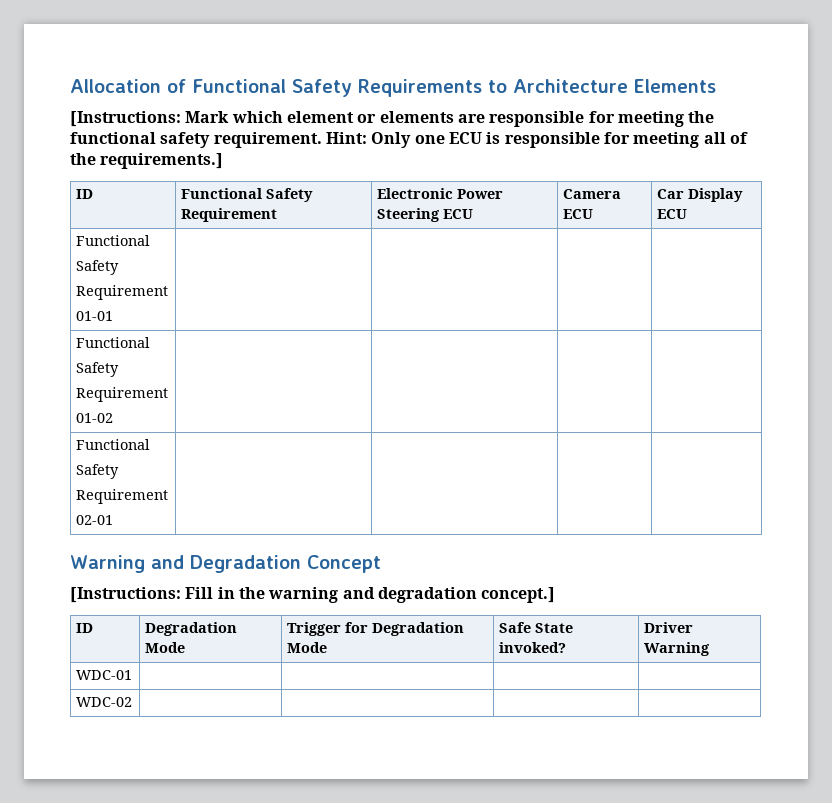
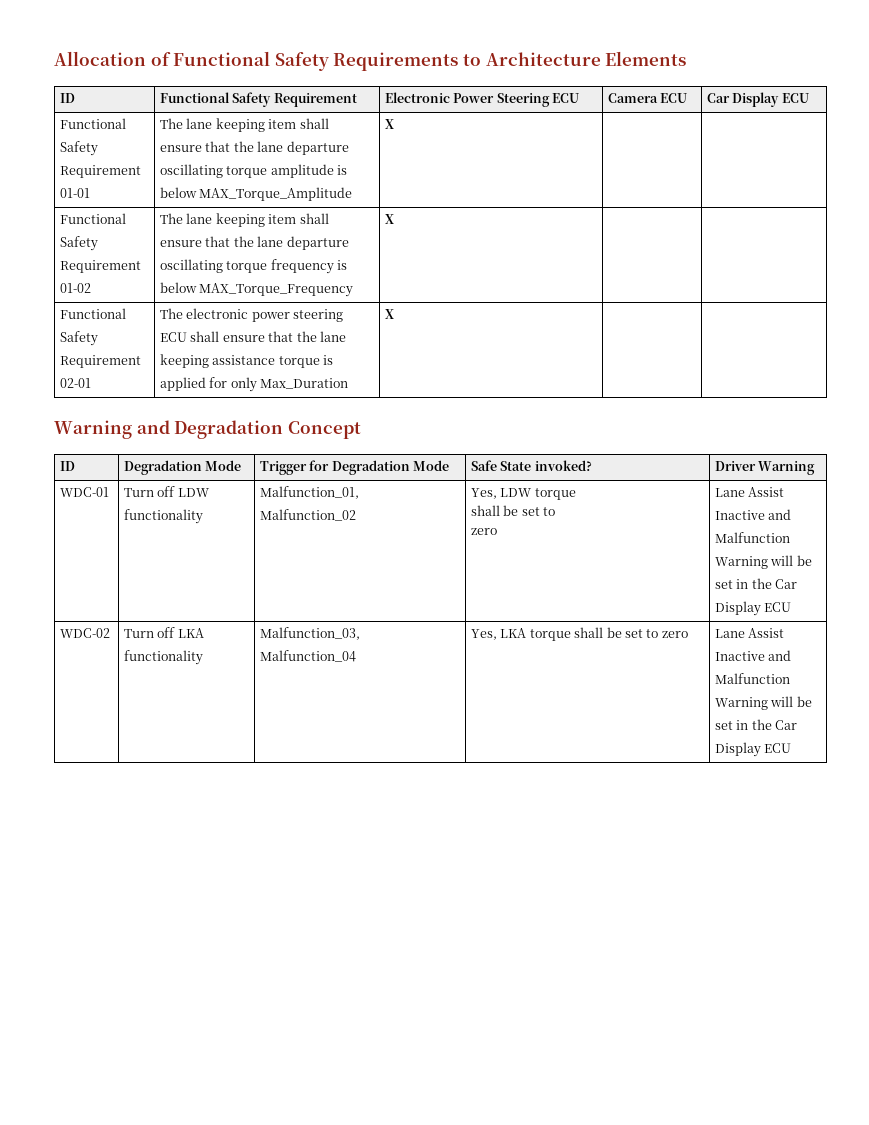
[70,111,715,127] [70,132,748,148] [70,153,224,169] // [Instructions: Mark which element or elements are responsible for meeting the functional safety requirement. Hint: Only one ECU is responsible for meeting all of the requirements.] -> (687, 58) none
[76,337,151,348] [76,362,120,377] [76,387,169,402] [76,413,114,423] [76,439,151,450] [76,464,120,479] [76,489,169,504] [76,515,114,525] [70,555,381,573] [70,587,556,603] | | | // Functional // Safety // Requirement // 01-02 | | | | // Functional // Safety // Requirement // 02-01 | | | | // Warning and Degradation Concept // [Instructions: Fill in the warning and degradation concept.] -> [160,118,329,132] [160,141,349,155] [160,164,348,178] [160,187,353,201] [385,119,395,129] [60,213,127,224] [60,236,99,251] [60,260,142,273] [60,283,92,293] [160,213,329,227] [160,236,349,250] [160,259,348,274] [160,282,354,297] [385,214,395,224] [60,308,127,319] [60,331,99,346] [60,355,142,368] [60,378,92,388] [160,308,344,322] [160,331,346,342] [160,354,334,368] [160,377,349,392] [385,309,395,319] [54,420,361,439] The lane keeping item shall // ensure that the lane departure // oscillating torque amplitude is // below MAX_Torque_Amplitude | X | | // Functional // Safety // Requirement // 01-02 | The lane keeping item shall // ensure that the lane departure // oscillating torque frequency is // below MAX_Torque_Frequency | X | | // Functional // Safety // Requirement // 02-01 | The electronic power steering // ECU shall ensure that the lane // keeping assistance torque is // applied for only Max_Duration | X | | // Warning and Degradation Concept
[76,697,133,707] | | | // WDC-02 | | | | -> [124,486,210,497] [124,509,204,524] [260,486,360,499] [260,509,357,521] [471,488,576,500] [471,505,556,516] [471,528,498,535] [715,487,785,497] [715,509,792,520] [715,532,791,543] [715,555,812,569] [715,578,798,589] [715,601,792,616] [60,628,111,638] [124,627,204,638] [124,650,204,665] [260,627,361,640] [260,650,357,662] [471,627,688,641] [715,628,785,638] [715,650,792,661] [715,673,791,684] [715,696,812,710] [715,719,798,730] [715,742,792,757] Turn off LDW // functionality | Malfunction_01, // Malfunction_02 | Yes, LDW torque // shall be set to // zero | Lane Assist // Inactive and // Malfunction // Warning will be // set in the Car // Display ECU // WDC-02 | Turn off LKA // functionality | Malfunction_03, // Malfunction_04 | Yes, LKA torque shall be set to zero | Lane Assist // Inactive and // Malfunction // Warning will be // set in the Car // Display ECU

